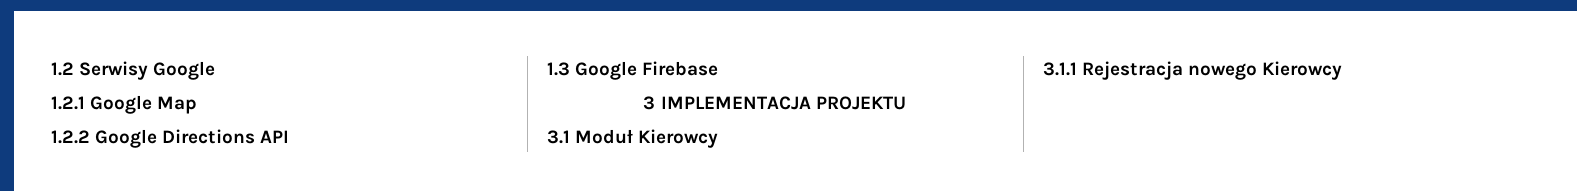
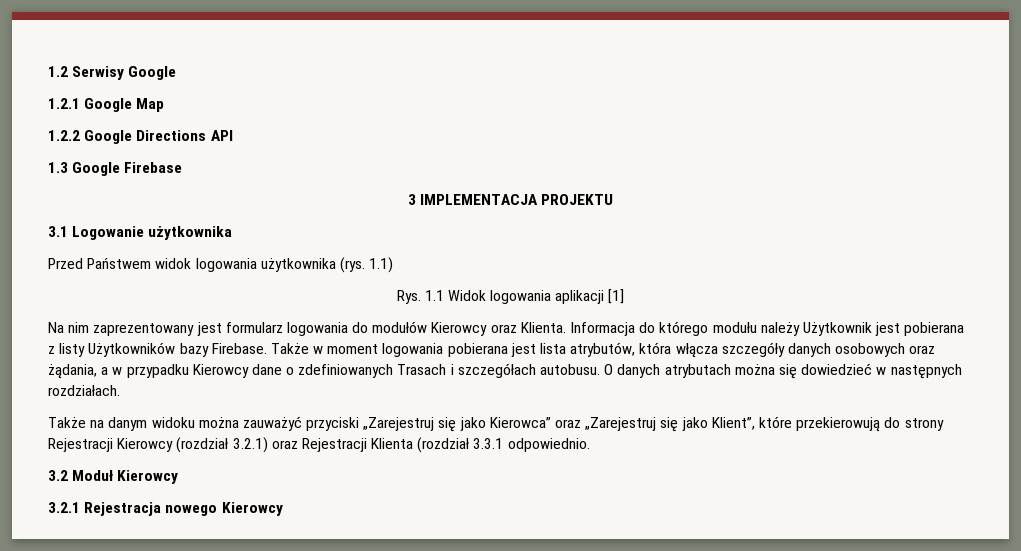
(570, 137) none -> [72,226,233,240] [48,257,394,273] [396,289,625,304] [48,321,965,336] [48,342,936,358] [48,363,962,379] [48,385,120,396] [48,416,944,432] [48,437,590,453] [48,470,68,481] Logowanie użytkownika // Przed Państwem widok logowania użytkownika (rys. 1.1) // Rys. 1.1 Widok logowania aplikacji [1] // Na nim zaprezentowany jest formularz logowania do modułów Kierowcy oraz Klienta. Informacja do którego modułu należy Użytkownik jest pobierana z listy Użytkowników bazy Firebase. Także w moment logowania pobierana jest lista atrybutów, która włącza szczegóły danych osobowych oraz żądania, a w przypadku Kierowcy dane o zdefiniowanych Trasach i szczegółach autobusu. O danych atrybutach można się dowiedzieć w następnych rozdziałach. // Także na danym widoku można zauważyć przyciski „Zarejestruj się jako Kierowca” oraz „Zarejestruj się jako Klient”, które przekierowują do strony Rejestracji Kierowcy (rozdział 3.2.1) oraz Rejestracji Klienta (rozdział 3.3.1 odpowiednio. // 3.2
[1043,62,1077,76] 3.1.1 -> [48,502,80,513] 3.2.1

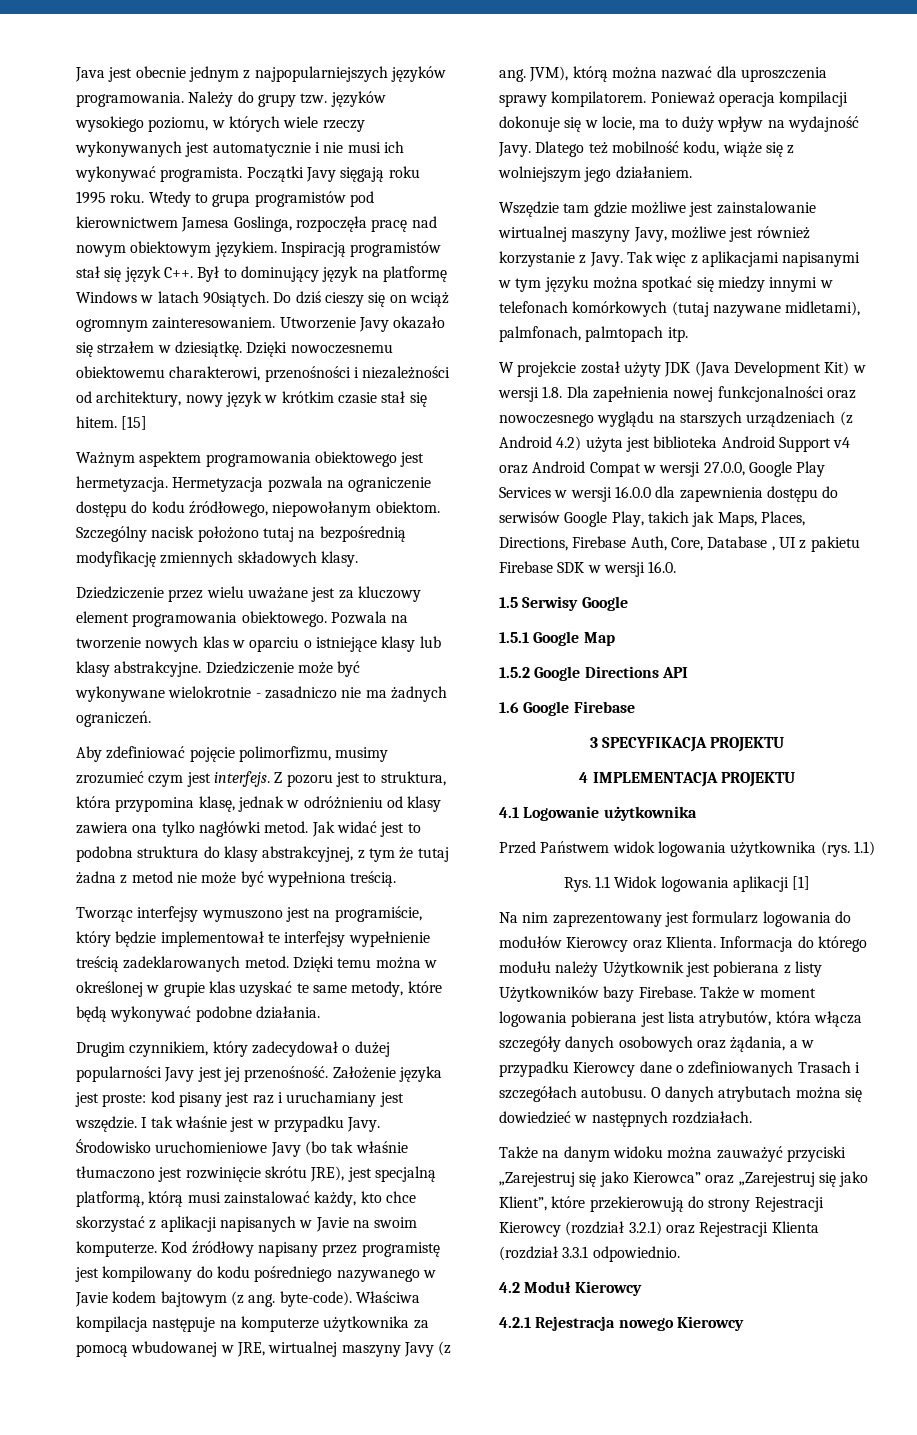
[48,66,68,77] 1.2 -> [75,66,446,82] [76,91,386,107] [75,116,365,132] [75,141,404,157] [75,166,420,182] [76,191,374,207] [76,216,437,232] [76,241,442,257] [76,266,447,282] [76,291,449,307] [76,316,446,332] [76,341,393,357] [76,366,451,382] [76,391,427,407] [76,416,148,430] [76,451,425,467] [76,476,432,492] [76,501,440,517] [76,526,406,542] [76,551,358,567] [76,586,421,602] [76,611,409,627] [76,636,441,652] [76,661,361,677] [75,686,447,702] [76,711,151,727] [76,746,389,762] [76,771,446,787] [76,796,442,812] [76,821,421,837] [76,846,449,862] [76,871,397,887] [76,906,422,922] [76,931,430,947] [76,956,437,972] [76,981,442,997] [76,1006,320,1022] [76,1041,390,1057] [76,1066,442,1082] [75,1091,404,1107] [75,1116,381,1132] [76,1139,408,1157] [76,1166,436,1182] [76,1191,416,1207] [76,1216,418,1232] [76,1241,440,1257] [75,1266,436,1282] [75,1291,420,1307] [76,1316,429,1332] [76,1341,452,1357] [499,66,827,82] [499,91,849,107] [499,116,859,132] [498,141,795,157] [498,166,692,182] [499,201,816,217] [498,226,810,242] [499,251,861,267] [498,276,833,292] [499,301,861,317] [499,326,688,342] [499,361,866,377] [498,386,856,402] [499,411,853,427] [499,436,851,452] [499,461,826,477] [499,486,839,502] [499,511,805,527] [499,536,860,552] [499,561,677,577] [499,597,518,608] Java jest obecnie jednym z najpopularniejszych języków programowania. Należy do grupy tzw. języków wysokiego poziomu, w których wiele rzeczy wykonywanych jest automatycznie i nie musi ich wykonywać programista. Początki Javy sięgają roku 1995 roku. Wtedy to grupa programistów pod kierownictwem Jamesa Goslinga, rozpoczęła pracę nad nowym obiektowym językiem. Inspiracją programistów stał się język C++. Był to dominujący język na platformę Windows w latach 90siątych. Do dziś cieszy się on wciąż ogromnym zainteresowaniem. Utworzenie Javy okazało się strzałem w dziesiątkę. Dzięki nowoczesnemu obiektowemu charakterowi, przenośności i niezależności od architektury, nowy język w krótkim czasie stał się hitem. [15] // Ważnym aspektem programowania obiektowego jest hermetyzacja. Hermetyzacja pozwala na ograniczenie dostępu do kodu źródłowego, niepowołanym obiektom. Szczególny nacisk położono tutaj na bezpośrednią modyfikację zmiennych składowych klasy. // Dziedziczenie przez wielu uważane jest za kluczowy element programowania obiektowego. Pozwala na tworzenie nowych klas w oparciu o istniejące klasy lub klasy abstrakcyjne. Dziedziczenie może być wykonywane wielokrotnie - zasadniczo nie ma żadnych ograniczeń. // Aby zdefiniować pojęcie polimorfizmu, musimy zrozumieć czym jest interfejs. Z pozoru jest to struktura, która przypomina klasę, jednak w odróżnieniu od klasy zawiera ona tylko nagłówki metod. Jak widać jest to podobna struktura do klasy abstrakcyjnej, z tym że tutaj żadna z metod nie może być wypełniona treścią. // Tworząc interfejsy wymuszono jest na programiście, który będzie implementował te interfejsy wypełnienie treścią zadeklarowanych metod. Dzięki temu można w określonej w grupie klas uzyskać te same metody, które będą wykonywać podobne działania. // Drugim czynnikiem, który zadecydował o dużej popularności Javy jest jej przenośność. Założenie języka jest proste: kod pisany jest raz i uruchamiany jest wszędzie. I tak właśnie jest w przypadku Javy. Środowisko uruchomieniowe Javy (bo tak właśnie tłumaczono jest rozwinięcie skrótu JRE), jest specjalną platformą, którą musi zainstalować każdy, kto chce skorzystać z aplikacji napisanych w Javie na swoim komputerze. Kod źródłowy napisany przez programistę jest kompilowany do kodu pośredniego nazywanego w Javie kodem bajtowym (z ang. byte-code). Właściwa kompilacja następuje na komputerze użytkownika za pomocą wbudowanej w JRE, wirtualnej maszyny Javy (z ang. JVM), którą można nazwać dla uproszczenia sprawy kompilatorem. Ponieważ operacja kompilacji dokonuje się w locie, ma to duży wpływ na wydajność Javy. Dlatego też mobilność kodu, wiąże się z wolniejszym jego działaniem. // Wszędzie tam gdzie możliwe jest zainstalowanie wirtualnej maszyny Javy, możliwe jest również korzystanie z Javy. Tak więc z aplikacjami napisanymi w tym języku można spotkać się miedzy innymi w telefonach komórkowych (tutaj nazywane midletami), palmfonach, palmtopach itp. // W projekcie został użyty JDK (Java Development Kit) w wersji 1.8. Dla zapełnienia nowej funkcjonalności oraz nowoczesnego wyglądu na starszych urządzeniach (z Android 4.2) użyta jest biblioteka Android Support v4 oraz Android Compat w wersji 27.0.0, Google Play Services w wersji 16.0.0 dla zapewnienia dostępu do serwisów Google Play, takich jak Maps, Places, Directions, Firebase Auth, Core, Database , UI z pakietu Firebase SDK w wersji 16.0. // 1.5
[48,98,80,109] 1.2.1 -> [499,632,529,643] 1.5.1
[48,130,80,141] 1.2.2 -> [499,667,530,678] 1.5.2
[48,162,68,173] 1.3 -> [499,702,519,713] 1.6
(416, 199) none -> [602,737,785,752] [579,772,589,783] SPECYFIKACJA PROJEKTU // 4
[48,226,68,237] 3.1 -> [499,807,519,818] 4.1
[48,470,68,481] 3.2 -> [499,1282,520,1293] 4.2
[48,502,80,513] 3.2.1 -> [499,1317,531,1328] 4.2.1

